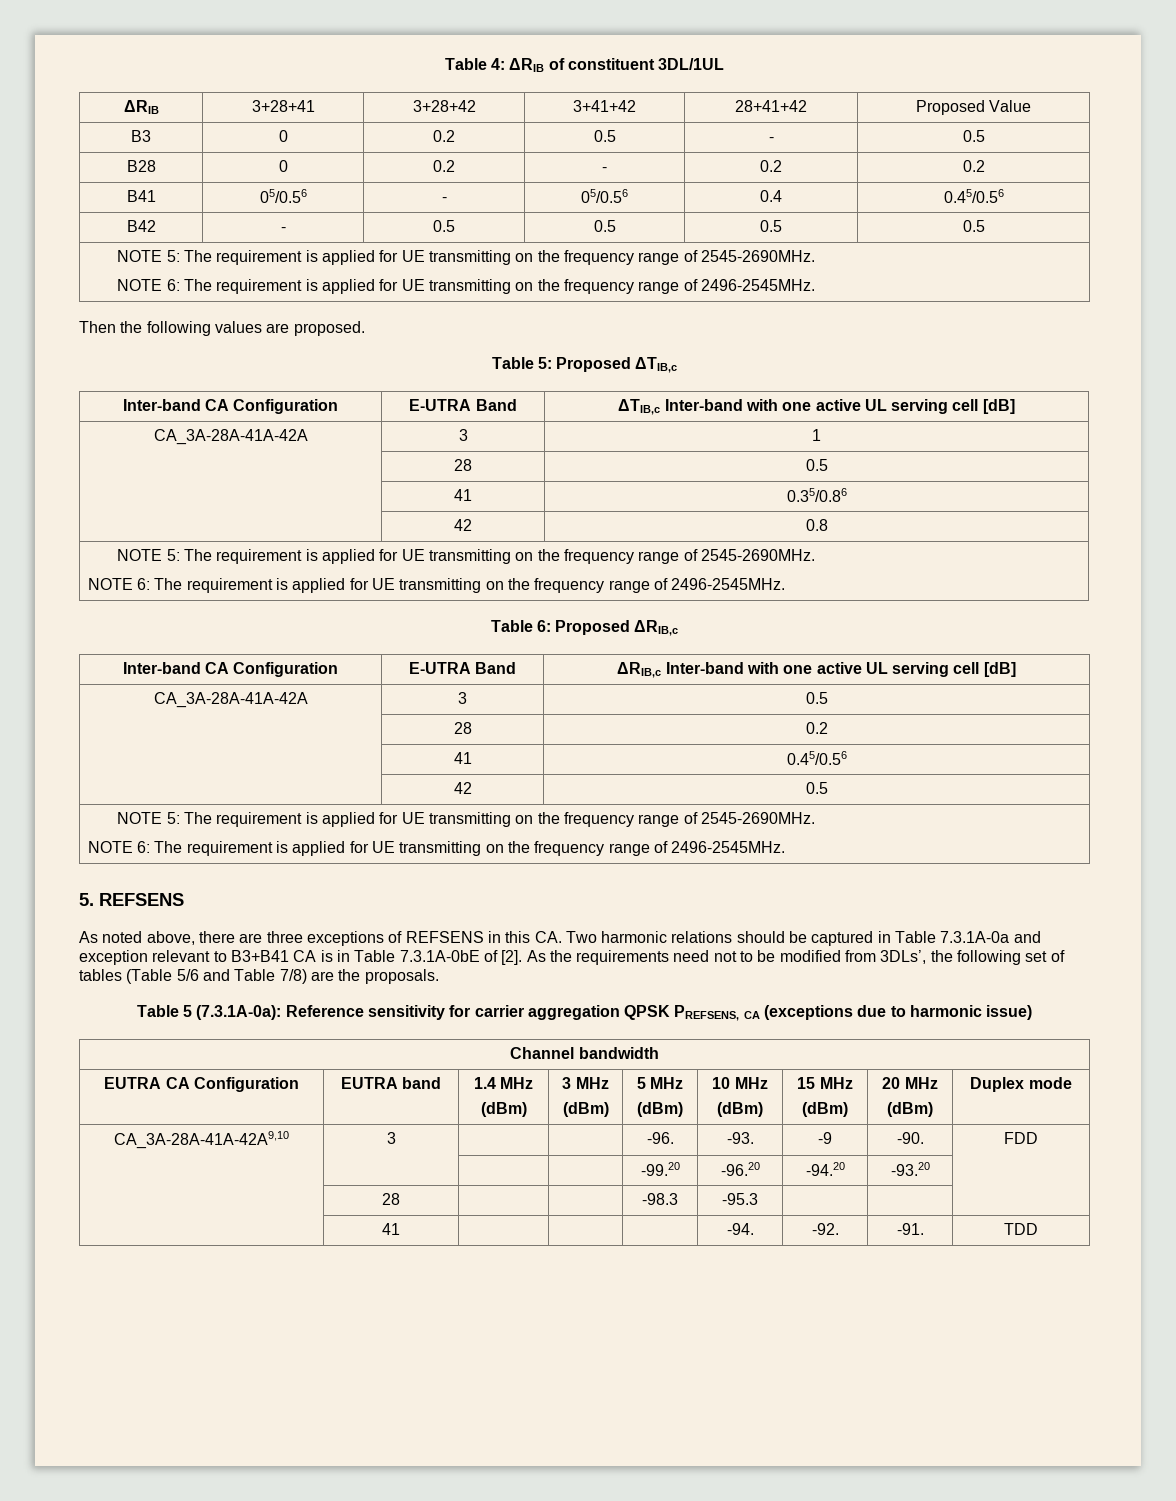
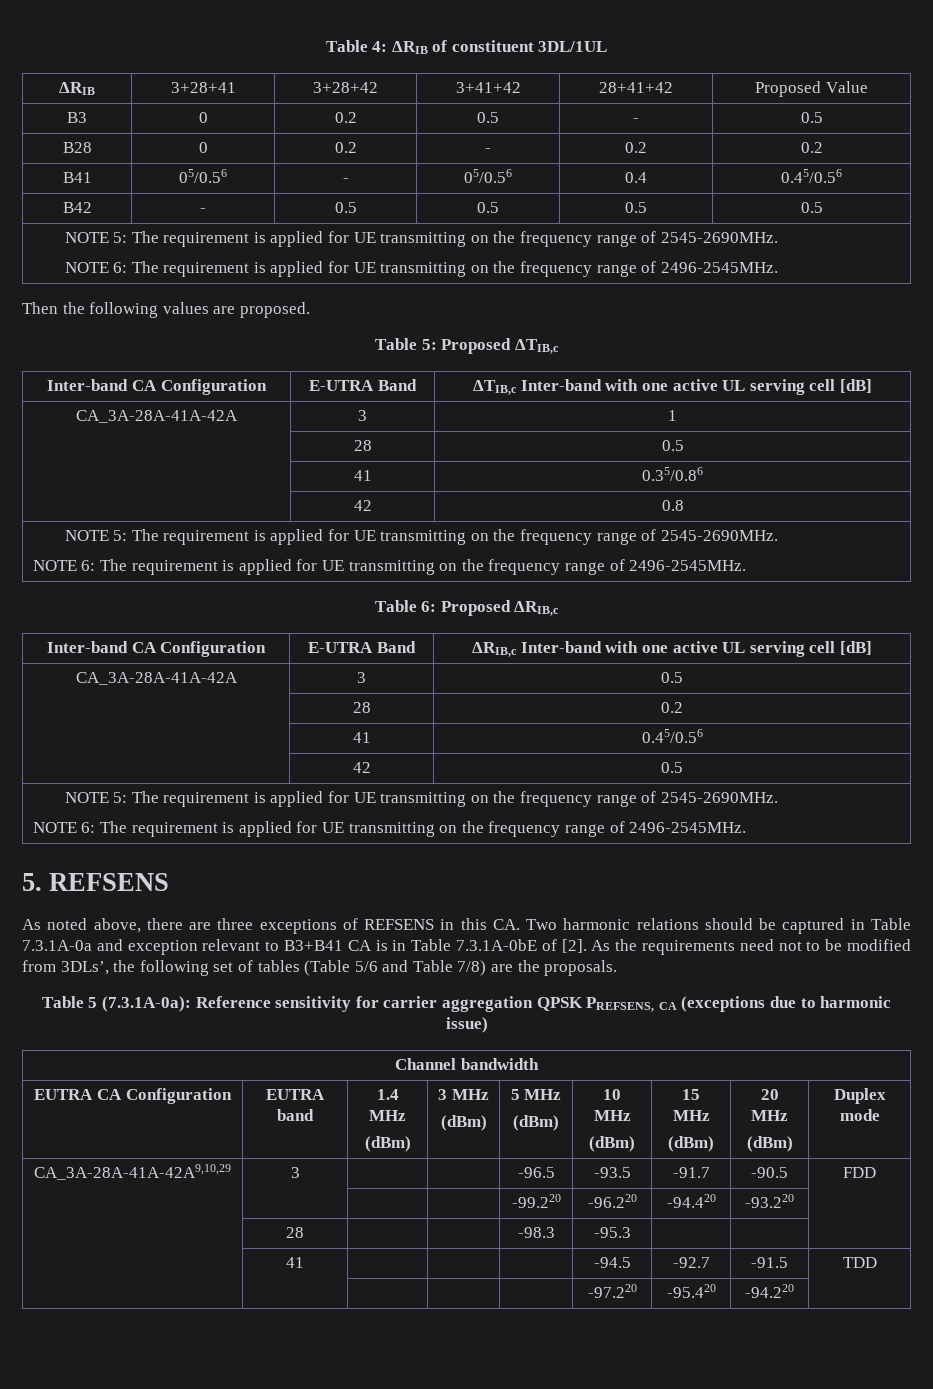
[114,1131,289,1149] CA_3A-28A-41A-42A9,10 -> [34,1164,231,1180] CA_3A-28A-41A-42A9,10,29
[646,1132,674,1144] [726,1132,754,1144] [818,1132,832,1144] [896,1132,924,1144] [1004,1132,1038,1144] [640,1162,680,1176] [720,1162,760,1176] [805,1162,845,1176] [890,1162,930,1176] [382,1193,400,1205] [642,1193,678,1205] [722,1193,758,1205] [382,1223,400,1235] [726,1223,754,1235] [811,1223,839,1235] [896,1223,924,1235] [1004,1223,1038,1235] -96. | -93. | -9 | -90. | FDD // | | | | -99.20 | -96.20 | -94.20 | -93.20 | // | 28 | | | -98.3 | -95.3 | | | // | 41 | | | | -94. | -92. | -91. | TDD -> [517,1167,555,1178] [593,1167,631,1178] [672,1167,710,1178] [751,1167,788,1178] [843,1167,876,1178] [511,1194,561,1208] [587,1194,637,1208] [666,1194,716,1208] [745,1194,794,1208] [286,1227,304,1238] [517,1227,555,1238] [593,1227,631,1238] [286,1257,304,1268] [593,1257,631,1268] [672,1257,710,1268] [751,1257,788,1268] [842,1257,877,1268] [587,1284,637,1298] [666,1284,716,1298] [745,1284,794,1298] -96.5 | -93.5 | -91.7 | -90.5 | FDD // | | | | -99.220 | -96.220 | -94.420 | -93.220 | // | 28 | | | -98.3 | -95.3 | | | // | 41 | | | | -94.5 | -92.7 | -91.5 | TDD // | | | | | -97.220 | -95.420 | -94.220 |

